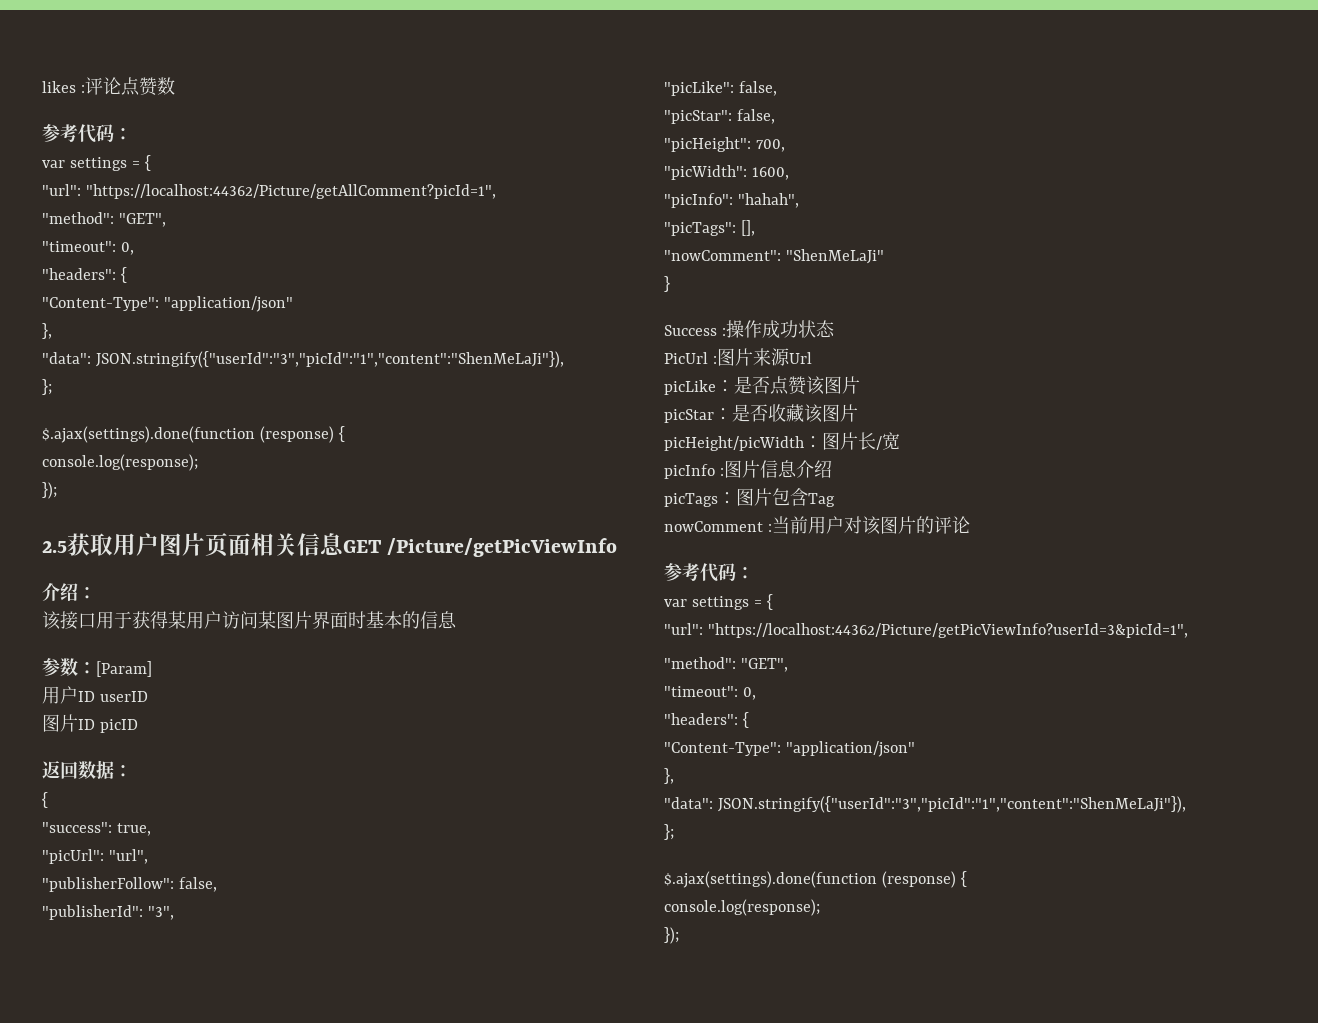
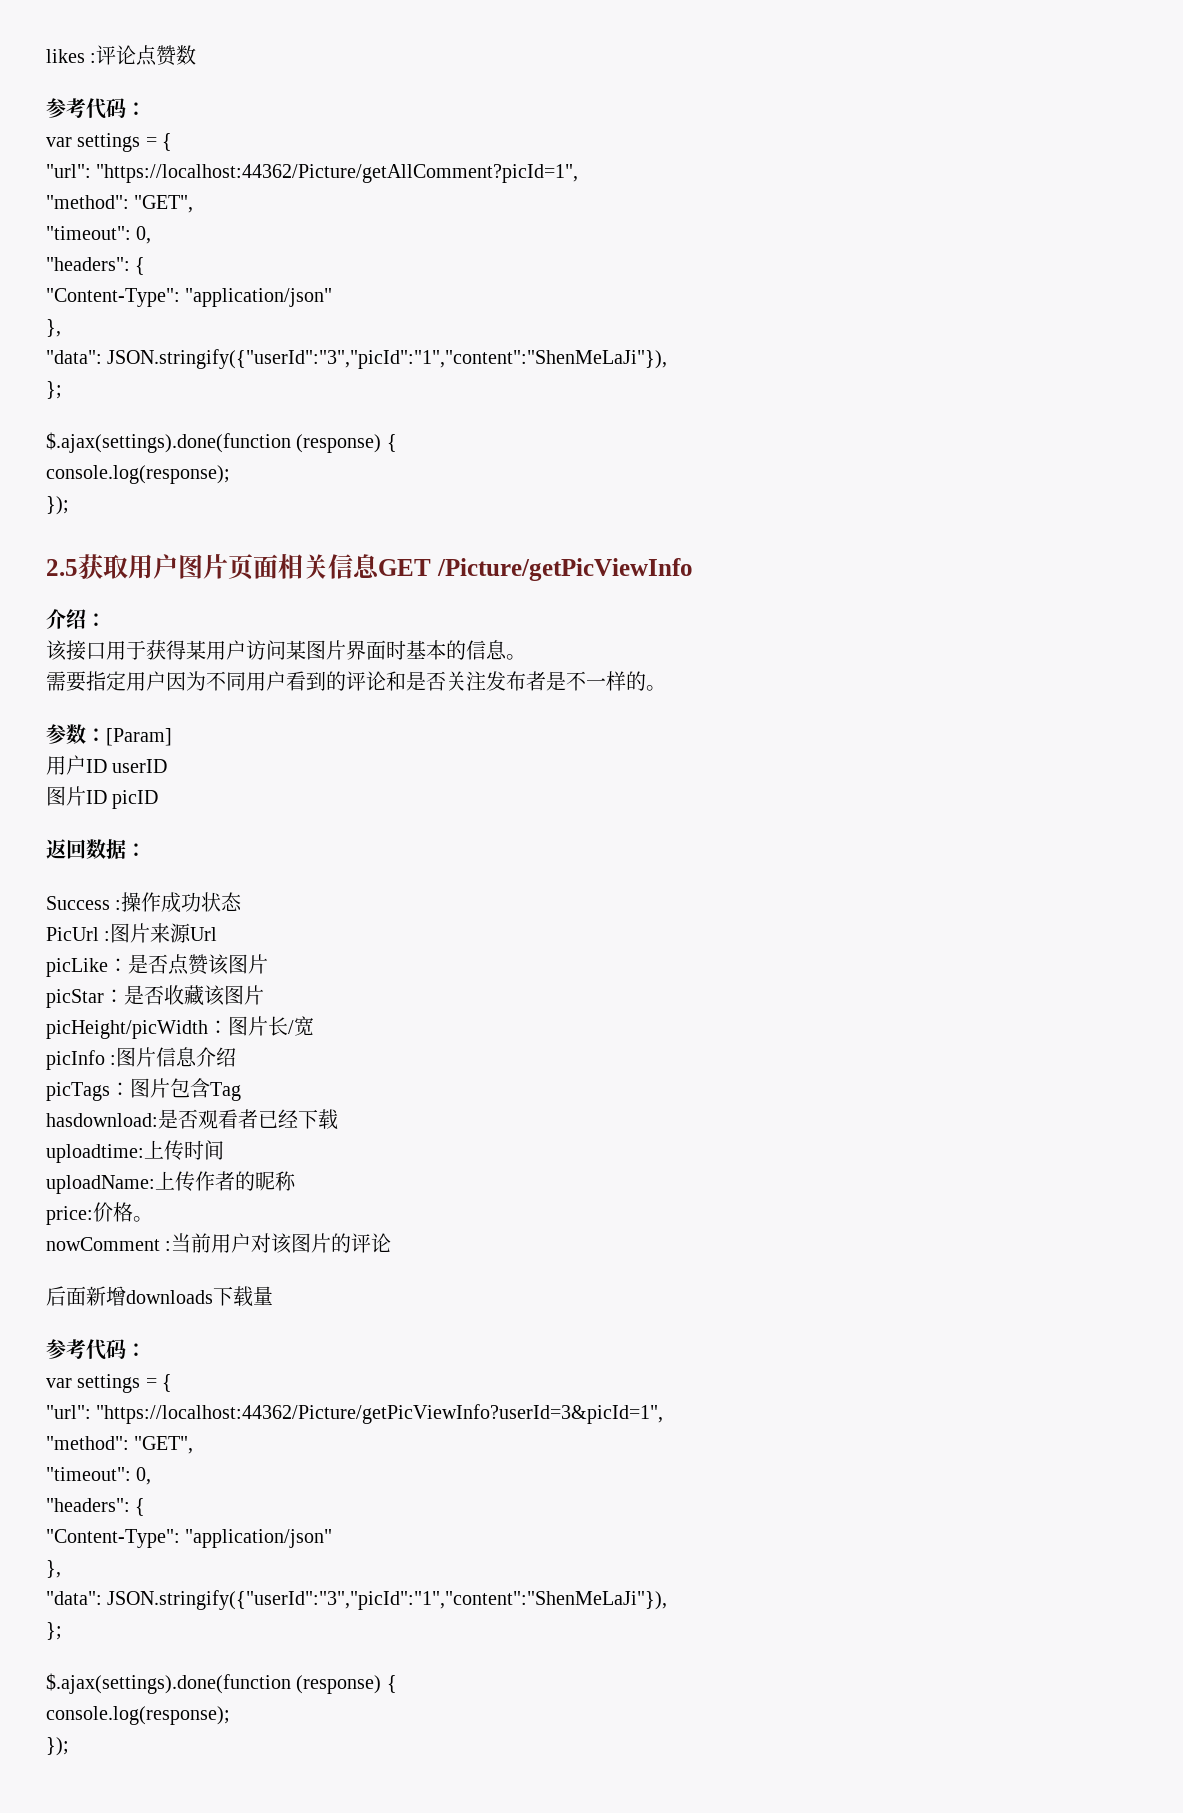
(457, 620) none -> [506,654,526,660] [46,671,666,692] 。 // 需要指定用户因为不同用户看到的评论和是否关注发布者是不一样的。
[42,792,48,808] [42,822,151,836] [42,849,148,864] [42,877,217,892] [42,905,174,920] [664,81,777,96] [664,109,775,124] [664,137,785,152] [664,165,789,180] [664,193,799,208] [664,220,755,236] [664,249,884,264] [664,276,670,292] // { // "success": true, // "picUrl": "url", // "publisherFollow": false, // "publisherId": "3", // "picLike": false, // "picStar": false, // "picHeight": 700, // "picWidth": 1600, // "picInfo": "hahah", // "picTags": [], // "nowComment": "ShenMeLaJi" // } -> (146, 850) none
(835, 500) none -> [46,1109,338,1130] [46,1140,224,1163] [46,1171,296,1194] [46,1202,153,1225] // hasdownload:是否观看者已经下载 // uploadtime:上传时间 // uploadName:上传作者的昵称 // price:价格。
(970, 525) none -> [46,1286,273,1307] // 后面新增downloads下载量

